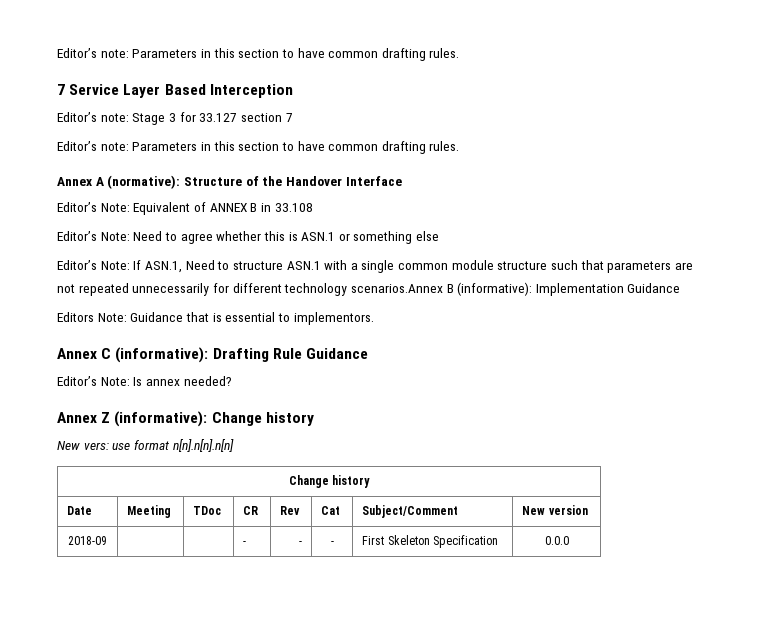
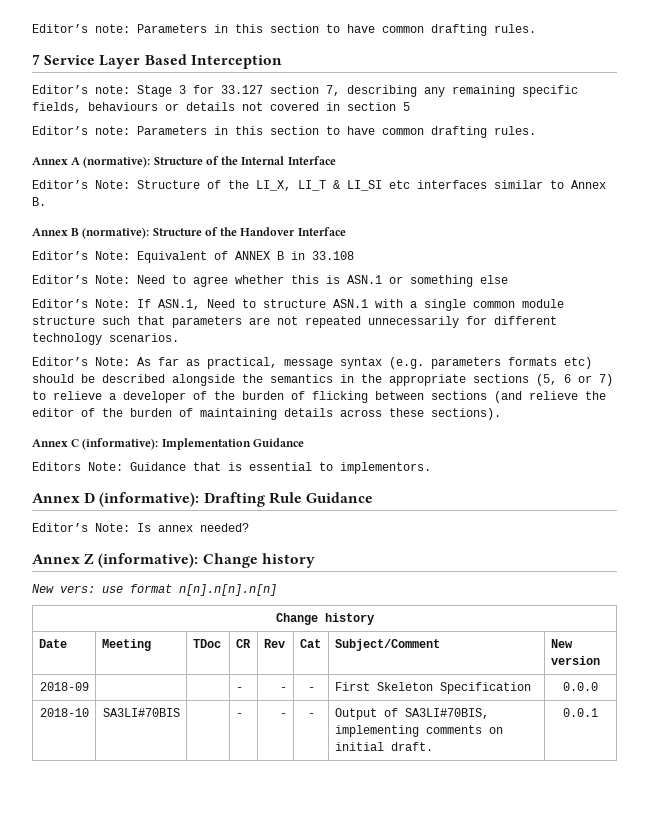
[285,113,293,122] 7 -> [326,85,578,97] [32,102,410,113] 7, describing any remaining specific fields, behaviours or details not covered in section 5
(283, 181) none -> [241,156,336,165] [32,180,606,191] [32,197,46,206] [32,227,238,239] Internal Interface // Editor’s Note: Structure of the LI_X, LI_T & LI_SI etc interfaces similar to Annex B. // Annex B (normative): Structure of the
[350,284,454,293] scenarios.Annex B -> [109,333,179,342] [32,357,592,369] [32,374,613,386] [32,391,606,403] [32,408,501,420] [32,439,80,447] scenarios. // Editor’s Note: As far as practical, message syntax (e.g. parameters formats etc) should be described alongside the semantics in the appropriate sections (5, 6 or 7) to relieve a developer of the burden of flicking between sections (and relieve the editor of the burden of maintaining details across these sections). // Annex C
[101,348,112,359] C -> [84,493,96,503] D
(569, 540) none -> [39,708,89,717] [102,708,180,717] [235,713,243,717] [280,713,288,717] [307,713,315,717] [334,708,489,720] [334,725,503,737] [334,742,433,751] [563,708,598,717] // 2018-10 | SA3LI#70BIS | | - | - | - | Output of SA3LI#70BIS, implementing comments on initial draft. | 0.0.1

